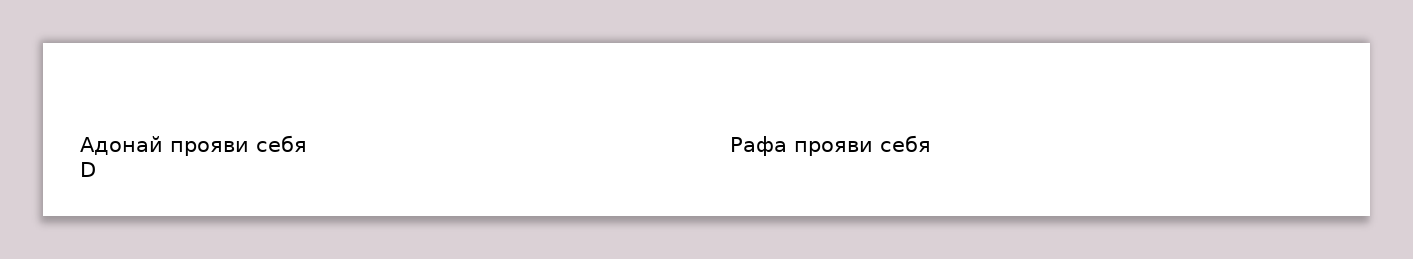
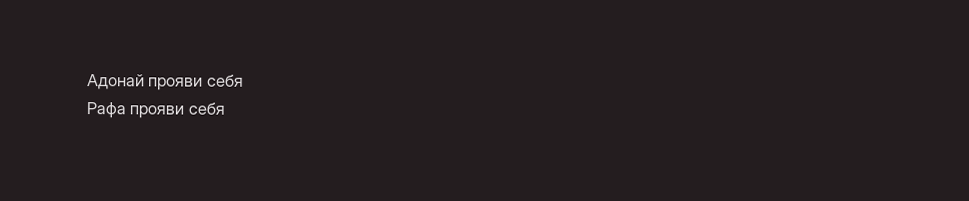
[80,162,96,177] // D -> (244, 80) none

